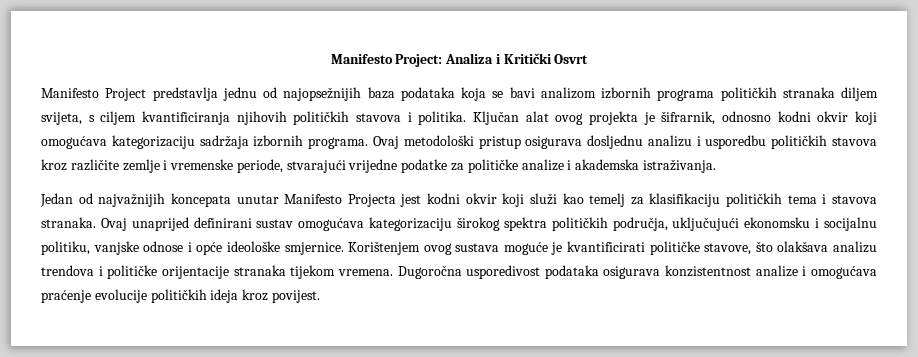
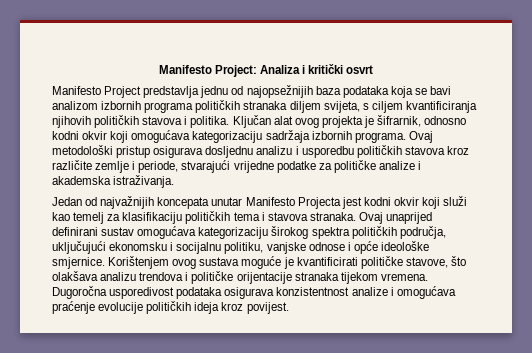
[503,53,589,64] Kritički Osvrt -> [308,64,374,74] kritički osvrt
[170,159,234,170] vremenske -> (136, 165) none

